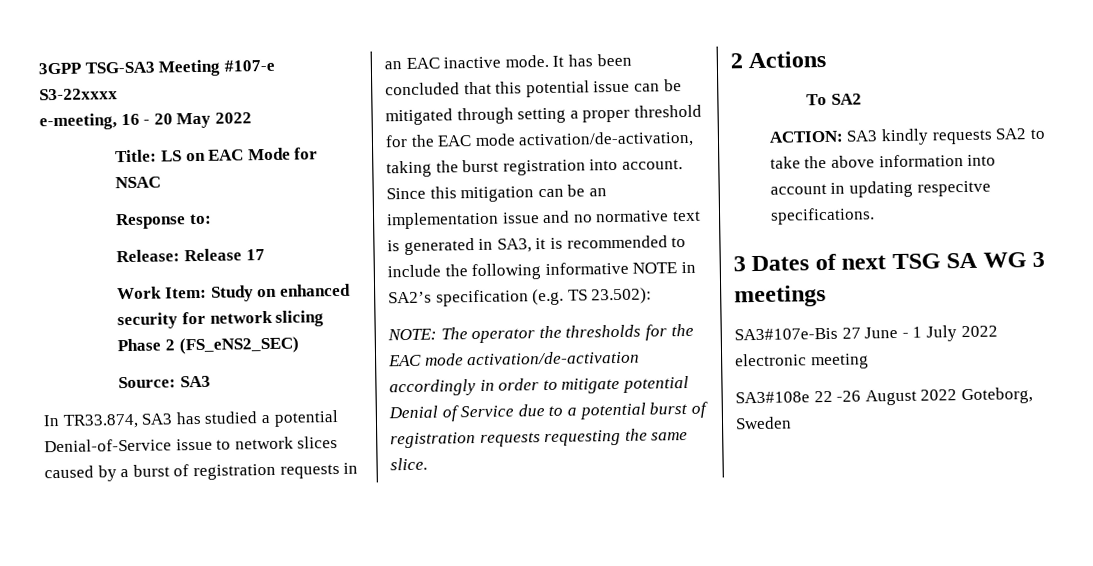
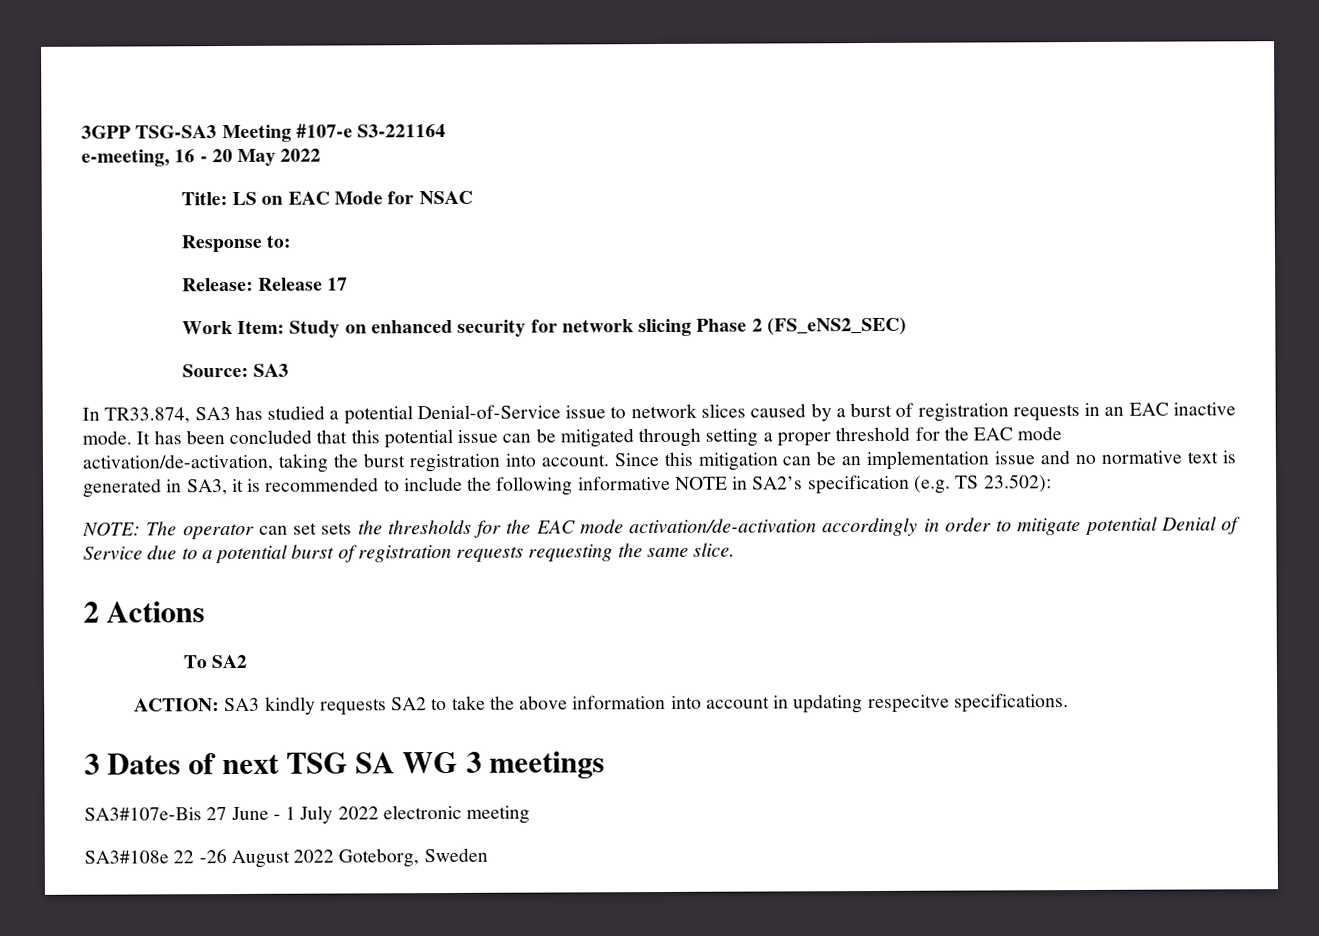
[39,88,118,101] S3-22xxxx -> [357,124,447,138] S3-221164
(536, 336) none -> [258,522,353,535] can set sets

